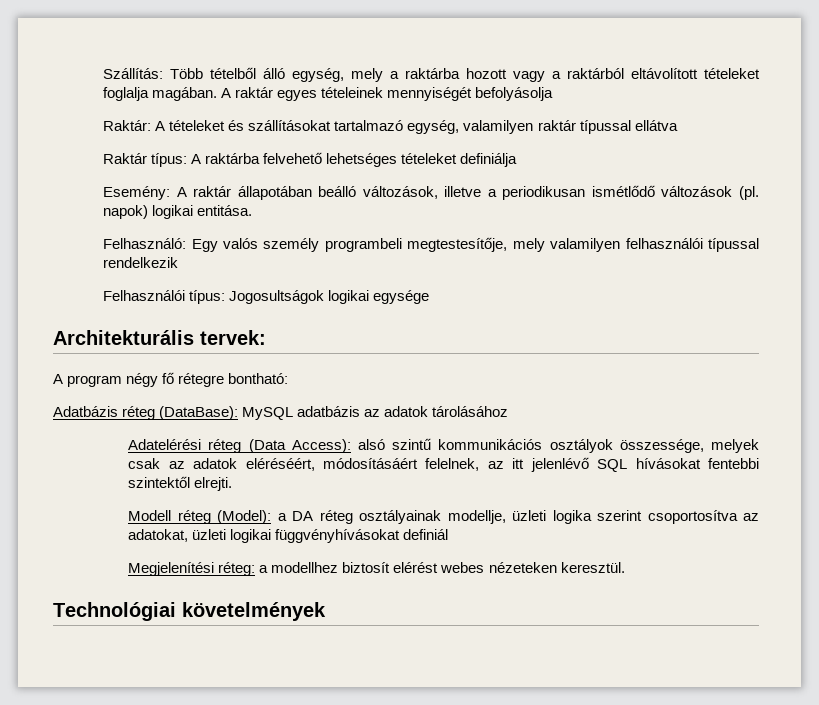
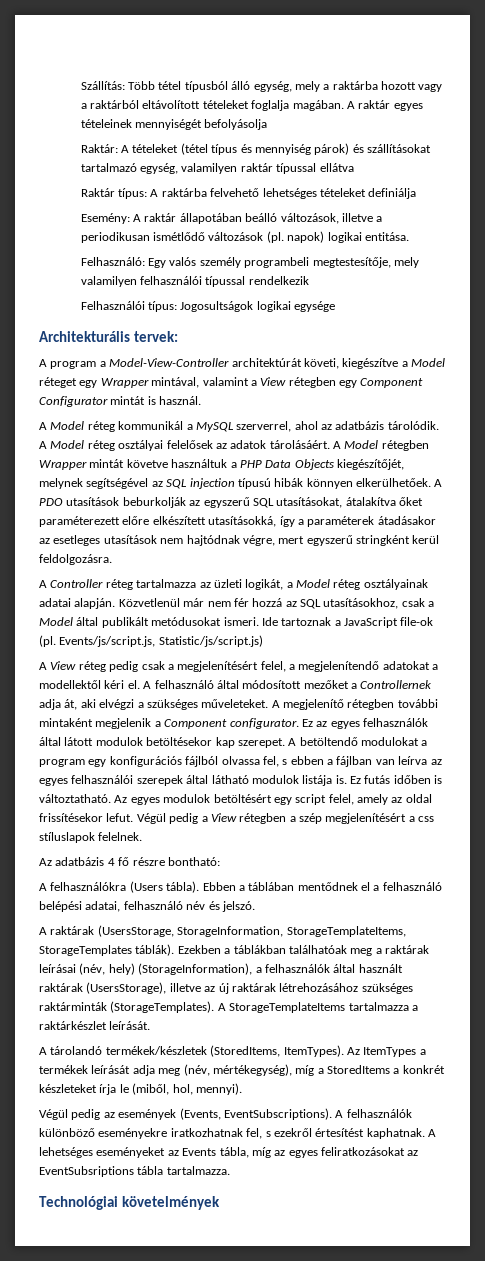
[210,67,257,79] tételből -> [158,81,228,92] tétel típusból
(226, 125) none -> [180,143,350,155] (tétel típus és mennyiség párok)
[126,372,289,387] [53,406,509,420] [128,438,760,453] [128,457,760,472] [128,476,233,491] [128,510,760,524] [128,529,449,543] [128,562,625,576] négy fő rétegre bontható: // Adatbázis réteg (DataBase): MySQL adatbázis az adatok tárolásához // Adatelérési réteg (Data Access): alsó szintű kommunikációs osztályok összessége, melyek csak az adatok eléréséért, módosításáért felelnek, az itt jelenlévő SQL hívásokat fentebbi szintektől elrejti. // Modell réteg (Model): a DA réteg osztályainak modellje, üzleti logika szerint csoportosítva az adatokat, üzleti logikai függvényhívásokat definiál // Megjelenítési réteg: a modellhez biztosít elérést webes nézeteken keresztül. -> [99,358,445,369] [39,377,424,388] [39,396,202,407] [39,421,439,432] [39,440,429,451] [39,459,404,470] [39,478,443,489] [39,497,423,508] [39,516,436,527] [39,535,440,546] [39,554,112,565] [39,579,428,590] [39,598,435,609] [39,617,434,628] [39,635,263,647] [39,661,439,672] [39,680,433,689] [39,699,438,710] [39,718,428,729] [39,737,428,748] [39,756,442,767] [39,775,443,786] [39,794,432,805] [39,813,435,824] [39,832,143,843] [39,857,220,866] [39,881,442,893] [39,901,255,912] [39,925,406,937] [39,944,429,956] [39,963,403,975] [39,982,413,994] [39,1001,418,1013] [39,1021,151,1030] [39,1045,426,1057] [39,1064,445,1076] [39,1083,242,1095] [39,1108,412,1120] [39,1128,436,1139] [39,1147,419,1158] [39,1166,230,1177] a Model-View-Controller architektúrát követi, kiegészítve a Model réteget egy Wrapper mintával, valamint a View rétegben egy Component Configurator mintát is használ. // A Model réteg kommunikál a MySQL szerverrel, ahol az adatbázis tárolódik. A Model réteg osztályai felelősek az adatok tárolásáért. A Model rétegben Wrapper mintát követve használtuk a PHP Data Objects kiegészítőjét, melynek segítségével az SQL injection típusú hibák könnyen elkerülhetőek. A PDO utasítások beburkolják az egyszerű SQL utasításokat, átalakítva őket paraméterezett előre elkészített utasításokká, így a paraméterek átadásakor az esetleges utasítások nem hajtódnak végre, mert egyszerű stringként kerül feldolgozásra. // A Controller réteg tartalmazza az üzleti logikát, a Model réteg osztályainak adatai alapján. Közvetlenül már nem fér hozzá az SQL utasításokhoz, csak a Model által publikált metódusokat ismeri. Ide tartoznak a JavaScript file-ok (pl. Events/js/script.js, Statistic/js/script.js) // A View réteg pedig csak a megjelenítésért felel, a megjelenítendő adatokat a modellektől kéri el. A felhasználó által módosított mezőket a Controllernek adja át, aki elvégzi a szükséges műveleteket. A megjelenítő rétegben további mintaként megjelenik a Component configurator. Ez az egyes felhasználók által látott modulok betöltésekor kap szerepet. A betöltendő modulokat a program egy konfigurációs fájlból olvassa fel, s ebben a fájlban van leírva az egyes felhasználói szerepek által látható modulok listája is. Ez futás időben is változtatható. Az egyes modulok betöltésért egy script felel, amely az oldal frissítésekor lefut. Végül pedig a View rétegben a szép megjelenítésért a css stíluslapok felelnek. // Az adatbázis 4 fő részre bontható: // A felhasználókra (Users tábla). Ebben a táblában mentődnek el a felhasználó belépési adatai, felhasználó név és jelszó. // A raktárak (UsersStorage, StorageInformation, StorageTemplateItems, StorageTemplates táblák). Ezekben a táblákban találhatóak meg a raktárak leírásai (név, hely) (StorageInformation), a felhasználók által használt raktárak (UsersStorage), illetve az új raktárak létrehozásához szükséges raktárminták (StorageTemplates). A StorageTemplateItems tartalmazza a raktárkészlet leírását. // A tárolandó termékek/készletek (StoredItems, ItemTypes). Az ItemTypes a termékek leírását adja meg (név, mértékegység), míg a StoredItems a konkrét készleteket írja le (miből, hol, mennyi). // Végül pedig az események (Events, EventSubscriptions). A felhasználók különböző eseményekre iratkozhatnak fel, s ezekről értesítést kaphatnak. A lehetséges eseményeket az Events tábla, míg az egyes feliratkozásokat az EventSubsriptions tábla tartalmazza.

